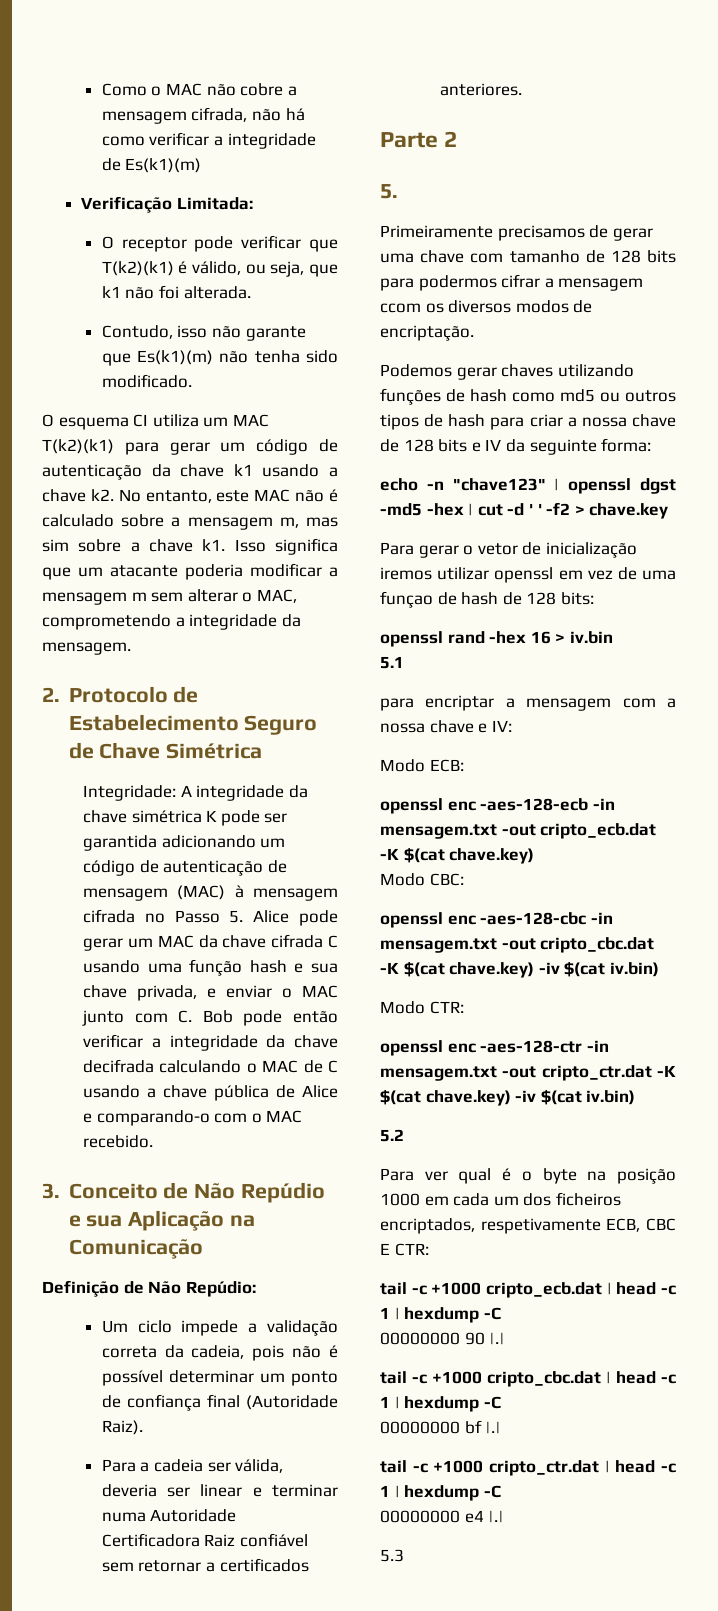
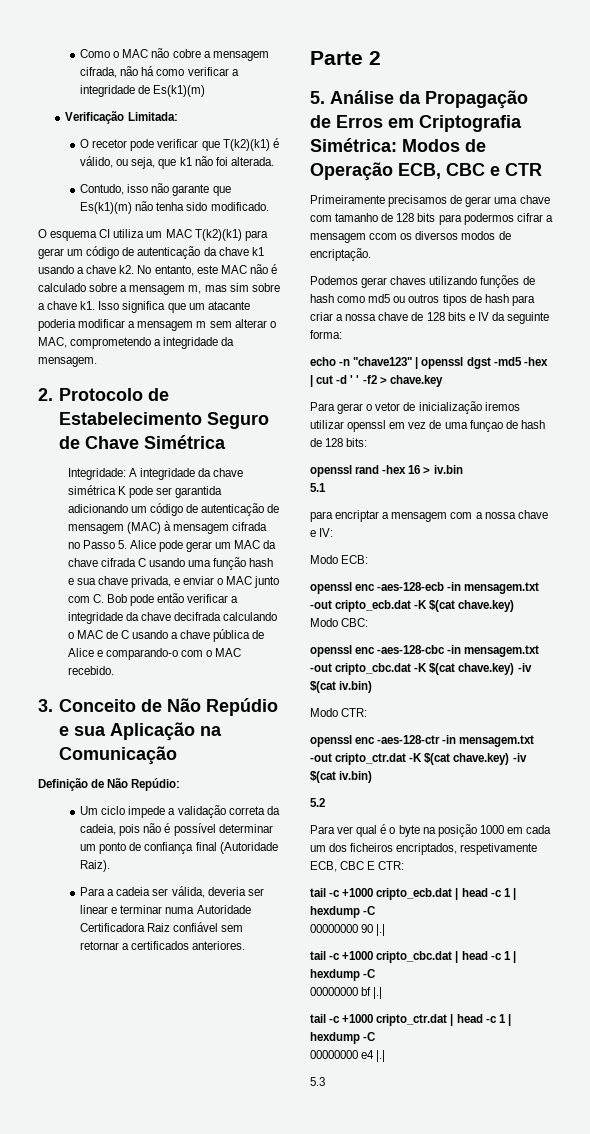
[121,237,187,252] receptor -> [92,139,128,148] recetor
(398, 191) none -> [330,90,528,109] [310,115,522,132] [310,138,486,152] [310,162,542,181] Análise da Propagação de Erros em Criptografia Simétrica: Modos de Operação ECB, CBC e CTR

